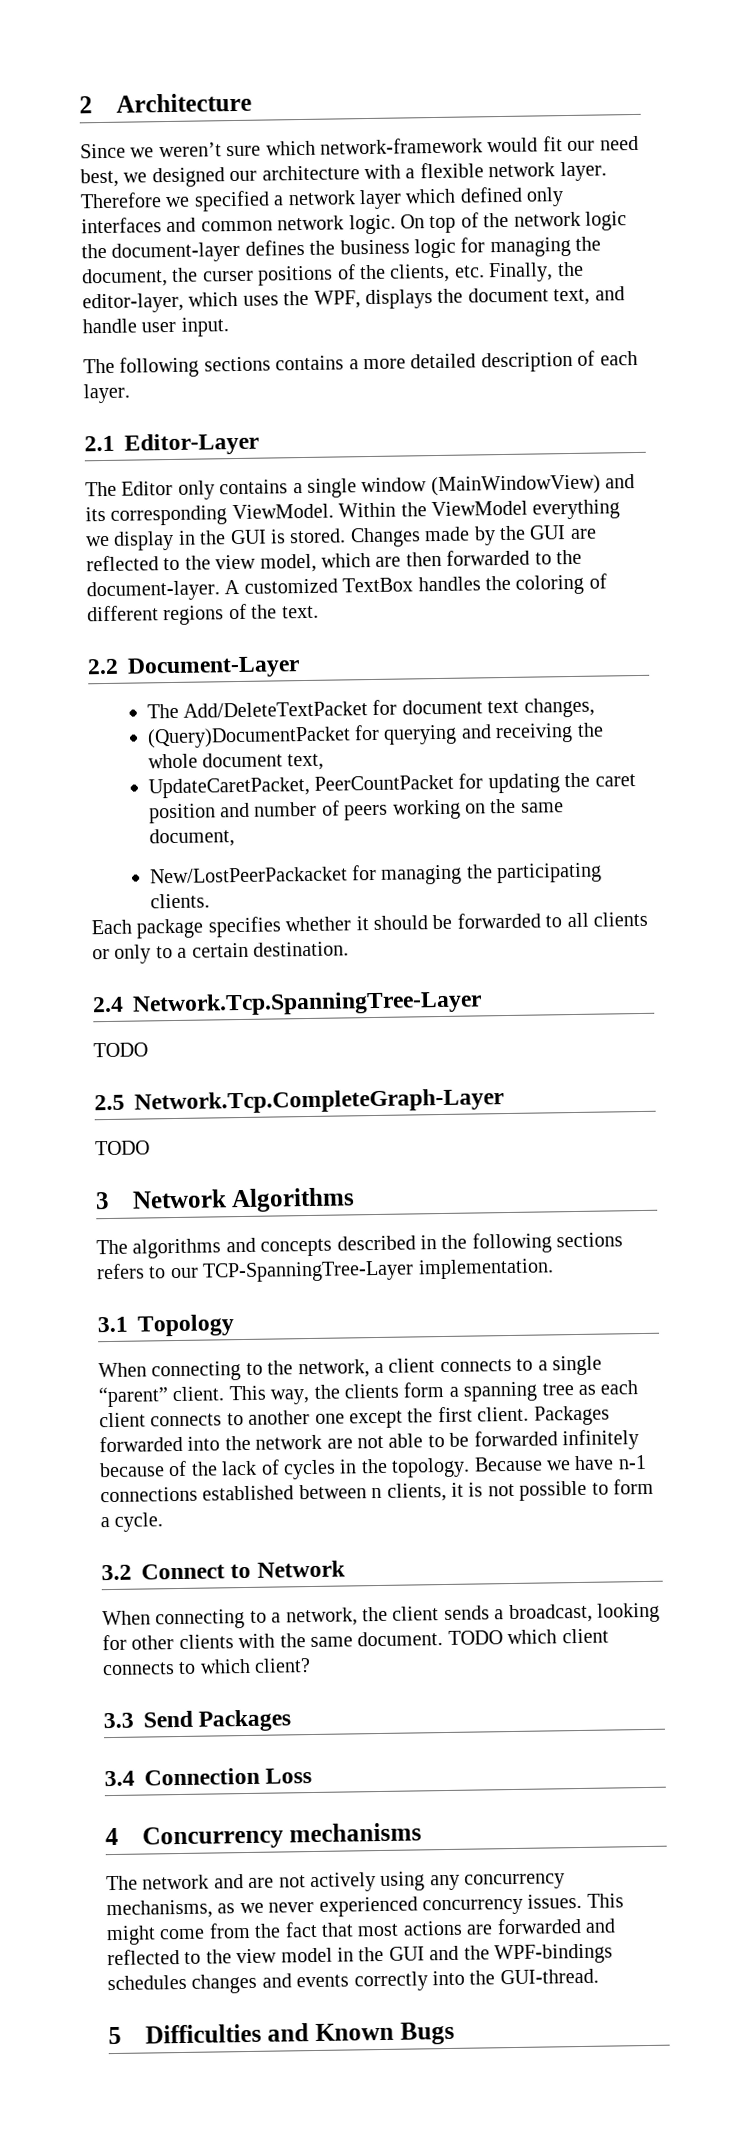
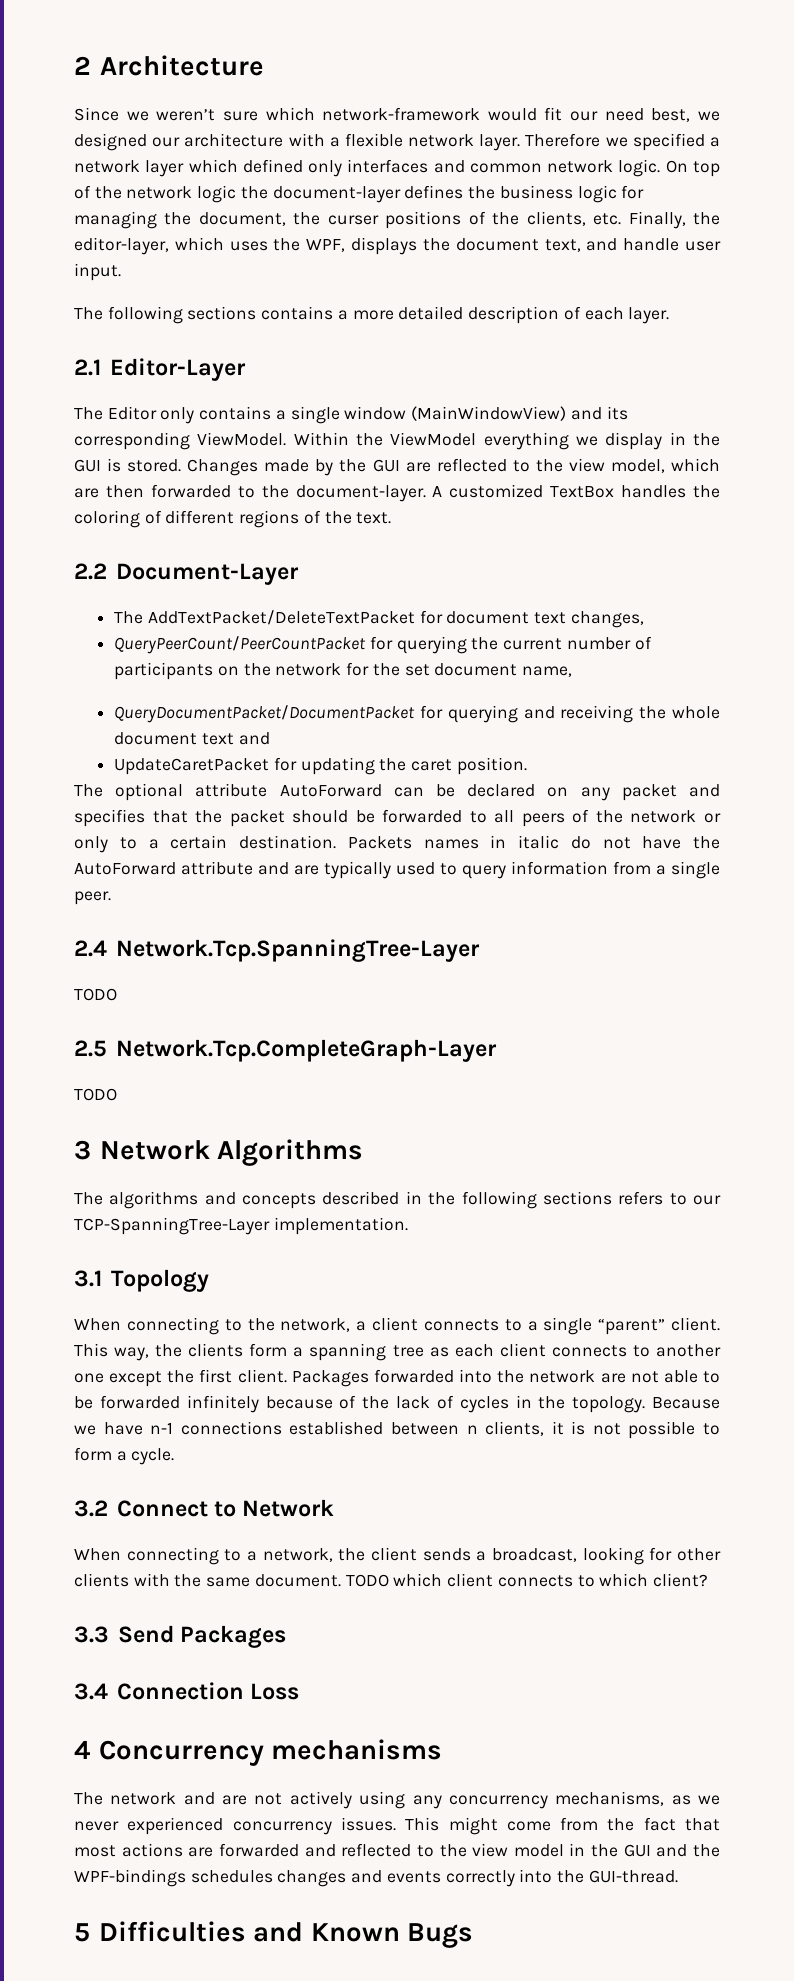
[182,701,368,718] Add/DeleteTextPacket -> [147,610,415,625] AddTextPacket/DeleteTextPacket
[146,726,351,749] (Query)DocumentPacket -> [114,636,652,654] [114,662,572,680] [114,705,416,723] QueryPeerCount/PeerCountPacket for querying the current number of participants on the network for the set document name, // QueryDocumentPacket/DocumentPacket
[287,753,325,771] [147,774,454,799] text, // UpdateCaretPacket, PeerCountPacket -> [201,732,270,745] [114,758,270,775] text and // UpdateCaretPacket
[148,798,564,824] [148,828,235,848] [149,862,603,885] [149,893,210,909] [91,916,369,939] position and number of peers working on the same document, // New/LostPeerPackacket for managing the participating clients. // Each package specifies whether it -> [456,757,527,775] [74,783,720,801] [74,809,285,827] position. // The optional attribute AutoForward can be declared on any packet and specifies that the packet
[592,911,648,927] clients -> [521,809,697,827] peers of the network
(349, 949) none -> [347,835,720,849] [74,861,720,879] [74,891,111,905] Packets names in italic do not have the AutoForward attribute and are typically used to query information from a single peer.

